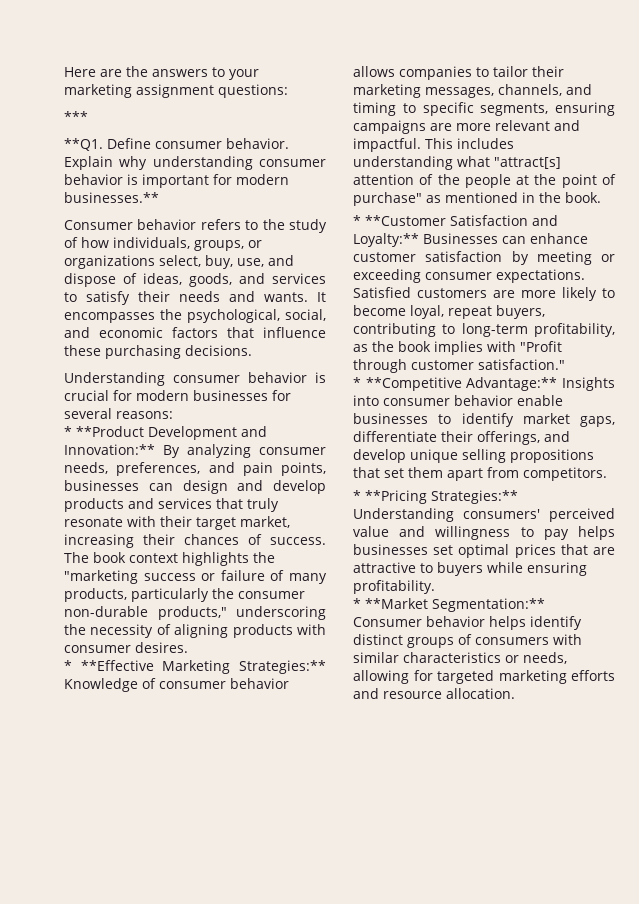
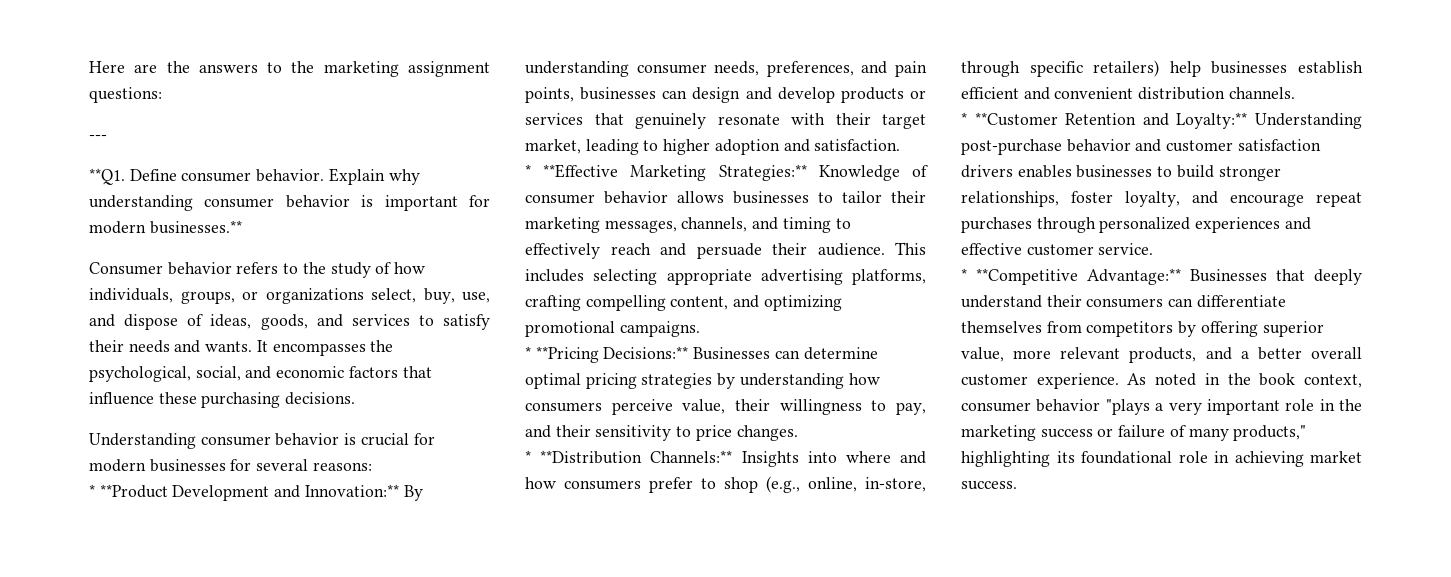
[229,69,259,80] your -> [291,61,315,73] the
[64,111,88,122] *** -> [89,135,107,140] ---
[187,444,251,458] analyzing -> [525,61,629,77] understanding
[128,498,154,509] and -> [910,90,926,99] or
[247,498,279,512] truly -> [635,113,706,129] genuinely
[64,534,326,548] [64,552,275,566] [64,570,327,584] [64,588,305,602] [64,606,326,620] [64,624,326,638] [64,642,188,653] increasing their chances of success. The book context highlights the "marketing success or failure of many products, particularly the consumer non-durable products," underscoring the necessity of aligning products with consumer desires. -> [585,139,901,155] leading to higher adoption and satisfaction.
[399,66,472,80] companies -> [733,191,809,204] businesses
[422,102,615,116] [353,120,580,134] [353,138,514,152] [353,156,561,170] [353,174,616,188] [353,192,601,206] specific segments, ensuring campaigns are more relevant and impactful. This includes understanding what "attract[s] attention of the people at the point of purchase" as mentioned in the book. -> [525,242,926,259] [525,269,926,285] [525,295,842,311] [525,321,700,337] [525,346,878,363] [525,373,880,389] [525,399,926,415] [525,425,798,441] [525,450,926,467] [525,476,926,493] [961,60,1363,77] [961,87,1295,100] effectively reach and persuade their audience. This includes selecting appropriate advertising platforms, crafting compelling content, and optimizing promotional campaigns. // * **Pricing Decisions:** Businesses can determine optimal pricing strategies by understanding how consumers perceive value, their willingness to pay, and their sensitivity to price changes. // * **Distribution Channels:** Insights into where and how consumers prefer to shop (e.g., online, in-store, through specific retailers) help businesses establish efficient and convenient distribution channels.
[450,215,528,226] Satisfaction -> [1065,113,1137,125] Retention
[423,233,588,244] [353,251,615,265] [353,269,585,283] [353,287,615,301] [353,305,545,319] [353,323,615,337] [353,341,562,355] [353,359,565,373] [353,377,615,391] [353,395,563,406] [353,413,615,427] [353,431,570,445] [353,449,594,463] [353,467,607,481] [353,490,518,504] [353,508,615,522] [353,526,615,540] [353,544,615,558] [353,562,587,576] [353,580,435,594] [353,598,545,612] [353,616,582,630] [353,634,582,648] [353,652,567,664] [353,670,615,684] [353,688,515,699] Businesses can enhance customer satisfaction by meeting or exceeding consumer expectations. Satisfied customers are more likely to become loyal, repeat buyers, contributing to long-term profitability, as the book implies with "Profit through customer satisfaction." // * **Competitive Advantage:** Insights into consumer behavior enable businesses to identify market gaps, differentiate their offerings, and develop unique selling propositions that set them apart from competitors. // * **Pricing Strategies:** Understanding consumers' perceived value and willingness to pay helps businesses set optimal prices that are attractive to buyers while ensuring profitability. // * **Market Segmentation:** Consumer behavior helps identify distinct groups of consumers with similar characteristics or needs, allowing for targeted marketing efforts and resource allocation. -> [1255,113,1362,129] [961,139,1321,155] [961,165,1281,181] [961,191,1362,207] [961,217,1311,233] [961,243,1154,256] [961,268,1362,285] [961,295,1286,308] [961,321,1324,337] [961,347,1362,363] [961,373,1362,389] [961,399,1362,415] [961,425,1307,441] [961,451,1362,467] [961,481,1017,490] Understanding post-purchase behavior and customer satisfaction drivers enables businesses to build stronger relationships, foster loyalty, and encourage repeat purchases through personalized experiences and effective customer service. // * **Competitive Advantage:** Businesses that deeply understand their consumers can differentiate themselves from competitors by offering superior value, more relevant products, and a better overall customer experience. As noted in the book context, consumer behavior "plays a very important role in the marketing success or failure of many products," highlighting its foundational role in achieving market success.

